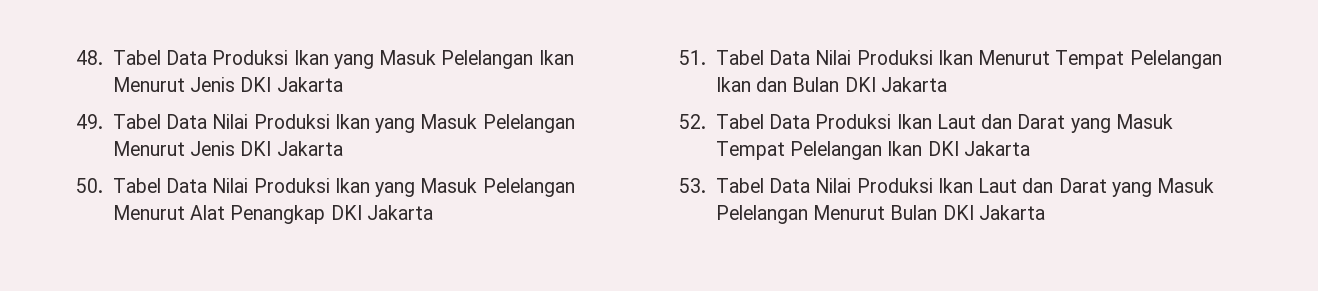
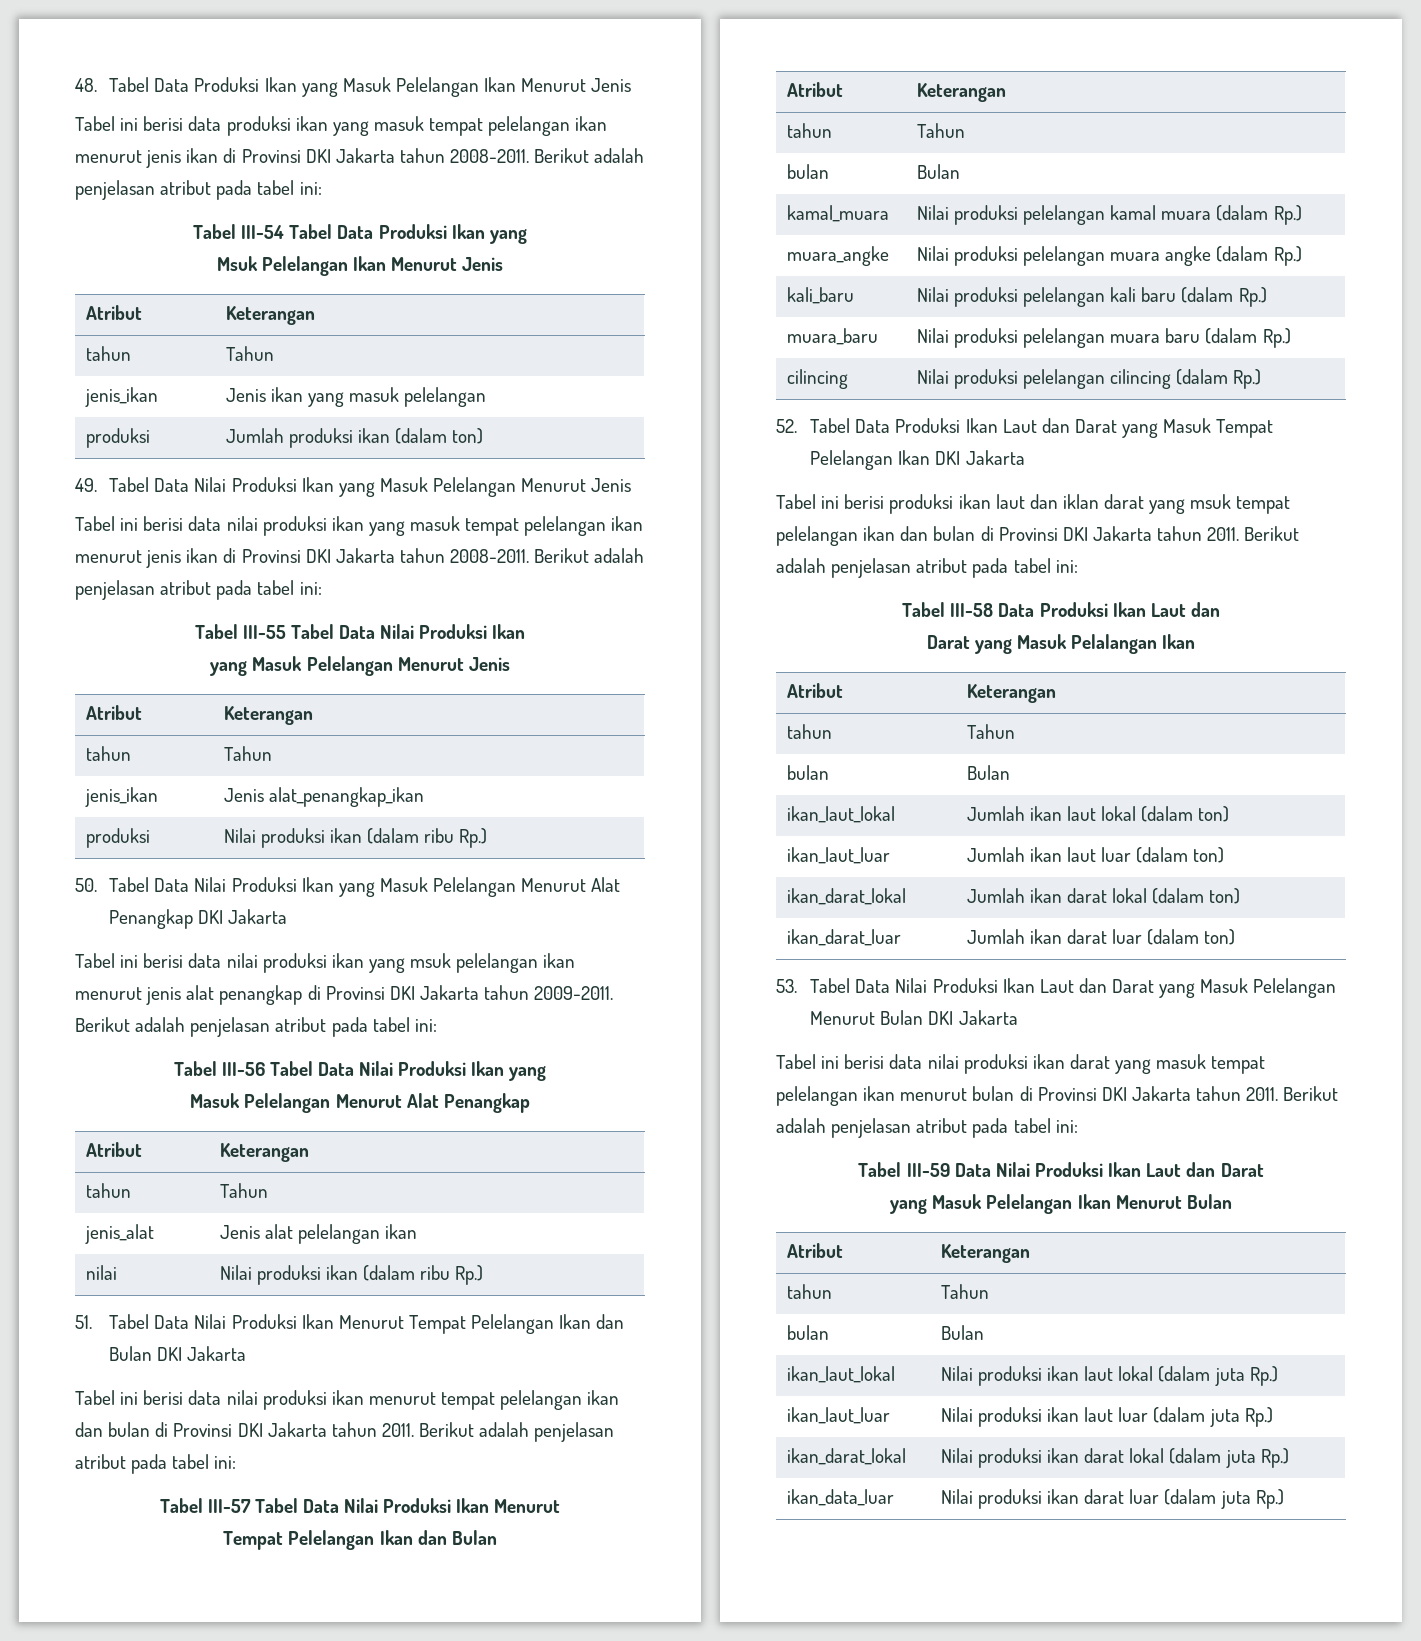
[240,77,343,92] DKI Jakarta -> [75,116,608,136] [75,148,645,168] [75,180,322,200] [193,224,527,244] [216,256,504,276] [85,305,142,320] [225,306,315,325] [85,346,131,361] [225,346,274,361] [84,387,158,407] [225,387,487,407] [85,428,150,448] [225,428,484,448] // Tabel ini berisi data produksi ikan yang masuk tempat pelelangan ikan menurut jenis ikan di Provinsi DKI Jakarta tahun 2008-2011. Berikut adalah penjelasan atribut pada tabel ini: // Tabel III-54 Tabel Data Produksi Ikan yang // Msuk Pelelangan Ikan Menurut Jenis // Atribut | Keterangan // tahun | Tahun // jenis_ikan | Jenis ikan yang masuk pelelangan // produksi | Jumlah produksi ikan (dalam ton)
[240,141,343,156] DKI Jakarta -> [75,516,644,536] [75,548,645,568] [75,580,322,600] [194,624,526,639] [210,656,510,676] [85,705,142,720] [223,706,313,725] [85,746,131,761] [223,746,272,761] [84,787,158,807] [223,787,424,807] [85,828,150,848] [223,828,488,848] // Tabel ini berisi data nilai produksi ikan yang masuk tempat pelelangan ikan menurut jenis ikan di Provinsi DKI Jakarta tahun 2008-2011. Berikut adalah penjelasan atribut pada tabel ini: // Tabel III-55 Tabel Data Nilai Produksi Ikan // yang Masuk Pelelangan Menurut Jenis // Atribut | Keterangan // tahun | Tahun // jenis_ikan | Jenis alat_penangkap_ikan // produksi | Nilai produksi ikan (dalam ribu Rp.)
(433, 212) none -> [75,953,576,973] [75,985,614,1005] [75,1017,437,1037] [173,1061,547,1081] [190,1093,530,1113] [85,1142,142,1157] [219,1143,309,1162] [85,1183,131,1198] [219,1183,268,1198] [84,1224,154,1244] [219,1224,418,1244] [85,1265,117,1280] [219,1265,484,1285] // Tabel ini berisi data nilai produksi ikan yang msuk pelelangan ikan menurut jenis alat penangkap di Provinsi DKI Jakarta tahun 2009-2011. Berikut adalah penjelasan atribut pada tabel ini: // Tabel III-56 Tabel Data Nilai Produksi Ikan yang // Masuk Pelelangan Menurut Alat Penangkap // Atribut | Keterangan // tahun | Tahun // jenis_alat | Jenis alat pelelangan ikan // nilai | Nilai produksi ikan (dalam ribu Rp.)
(947, 84) none -> [75,1390,620,1410] [75,1422,615,1442] [75,1454,237,1474] [159,1498,561,1513] [223,1530,497,1550] [786,82,843,97] [916,83,1006,102] [786,123,832,138] [916,123,965,138] [786,164,829,179] [916,164,960,179] [786,205,889,222] [916,205,1302,225] [786,246,889,266] [916,246,1302,266] [786,287,854,304] [916,287,1267,307] [786,328,878,345] [916,328,1291,348] [786,369,848,389] [916,369,1262,389] // Tabel ini berisi data nilai produksi ikan menurut tempat pelelangan ikan dan bulan di Provinsi DKI Jakarta tahun 2011. Berikut adalah penjelasan atribut pada tabel ini: // Tabel III-57 Tabel Data Nilai Produksi Ikan Menurut // Tempat Pelelangan Ikan dan Bulan // Atribut | Keterangan // tahun | Tahun // bulan | Bulan // kamal_muara | Nilai produksi pelelangan kamal muara (dalam Rp.) // muara_angke | Nilai produksi pelelangan muara angke (dalam Rp.) // kali_baru | Nilai produksi pelelangan kali baru (dalam Rp.) // muara_baru | Nilai produksi pelelangan muara baru (dalam Rp.) // cilincing | Nilai produksi pelelangan cilincing (dalam Rp.)
(1030, 148) none -> [776,494,1291,514] [776,526,1300,546] [776,558,1078,578] [902,602,1220,617] [926,634,1196,654] [786,683,843,698] [966,684,1056,703] [786,724,832,739] [966,724,1015,739] [786,765,829,780] [966,765,1010,780] [786,806,895,823] [966,806,1230,822] [786,847,890,864] [966,847,1225,863] [786,888,906,905] [966,888,1241,904] [786,929,901,946] [966,929,1236,945] // Tabel ini berisi produksi ikan laut dan iklan darat yang msuk tempat pelelangan ikan dan bulan di Provinsi DKI Jakarta tahun 2011. Berikut adalah penjelasan atribut pada tabel ini: // Tabel III-58 Data Produksi Ikan Laut dan // Darat yang Masuk Pelalangan Ikan // Atribut | Keterangan // tahun | Tahun // bulan | Bulan // ikan_laut_lokal | Jumlah ikan laut lokal (dalam ton) // ikan_laut_luar | Jumlah ikan laut luar (dalam ton) // ikan_darat_lokal | Jumlah ikan darat lokal (dalam ton) // ikan_darat_luar | Jumlah ikan darat luar (dalam ton)
(1045, 212) none -> [776,1054,1266,1074] [776,1086,1339,1106] [776,1118,1078,1138] [858,1162,1264,1177] [890,1194,1232,1214] [786,1243,843,1258] [940,1244,1030,1263] [786,1284,832,1299] [940,1284,989,1299] [786,1325,829,1340] [940,1325,984,1340] [786,1366,895,1383] [940,1366,1278,1386] [786,1407,890,1424] [940,1407,1273,1427] [786,1448,906,1465] [940,1448,1289,1468] [786,1489,894,1506] [940,1489,1284,1509] // Tabel ini berisi data nilai produksi ikan darat yang masuk tempat pelelangan ikan menurut bulan di Provinsi DKI Jakarta tahun 2011. Berikut adalah penjelasan atribut pada tabel ini: // Tabel III-59 Data Nilai Produksi Ikan Laut dan Darat // yang Masuk Pelelangan Ikan Menurut Bulan // Atribut | Keterangan // tahun | Tahun // bulan | Bulan // ikan_laut_lokal | Nilai produksi ikan laut lokal (dalam juta Rp.) // ikan_laut_luar | Nilai produksi ikan laut luar (dalam juta Rp.) // ikan_darat_lokal | Nilai produksi ikan darat lokal (dalam juta Rp.) // ikan_data_luar | Nilai produksi ikan darat luar (dalam juta Rp.)

